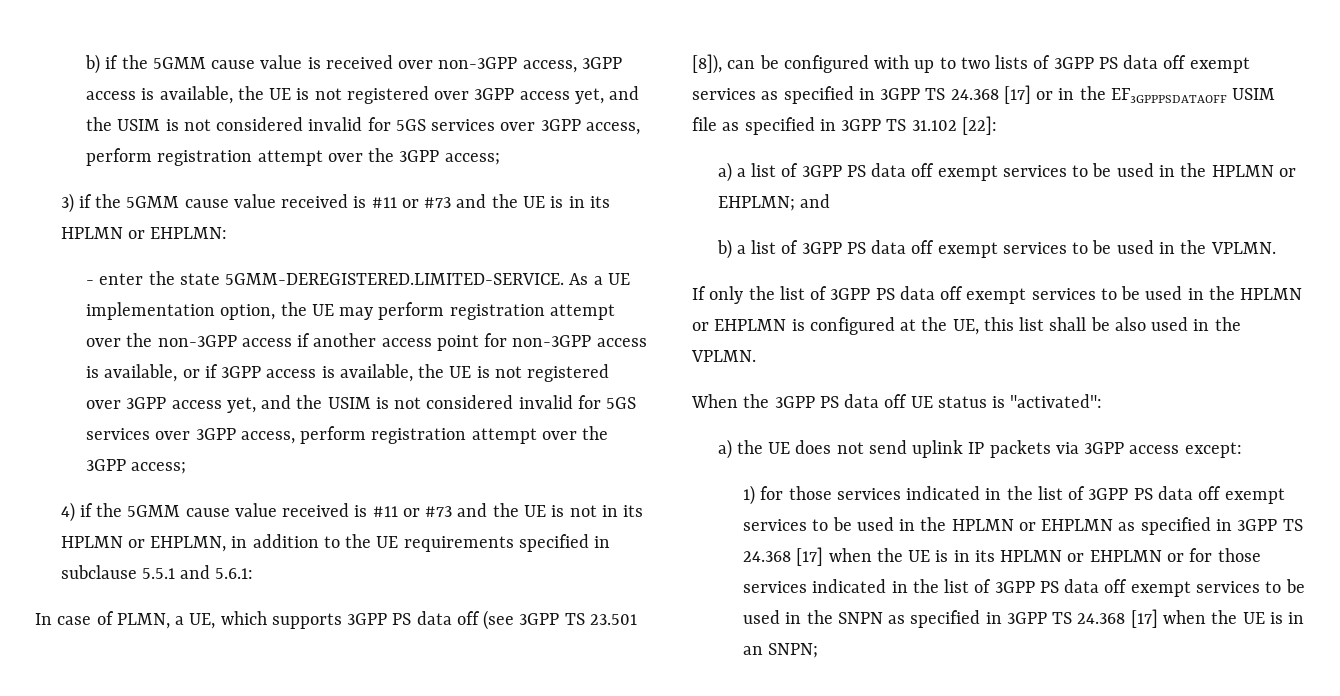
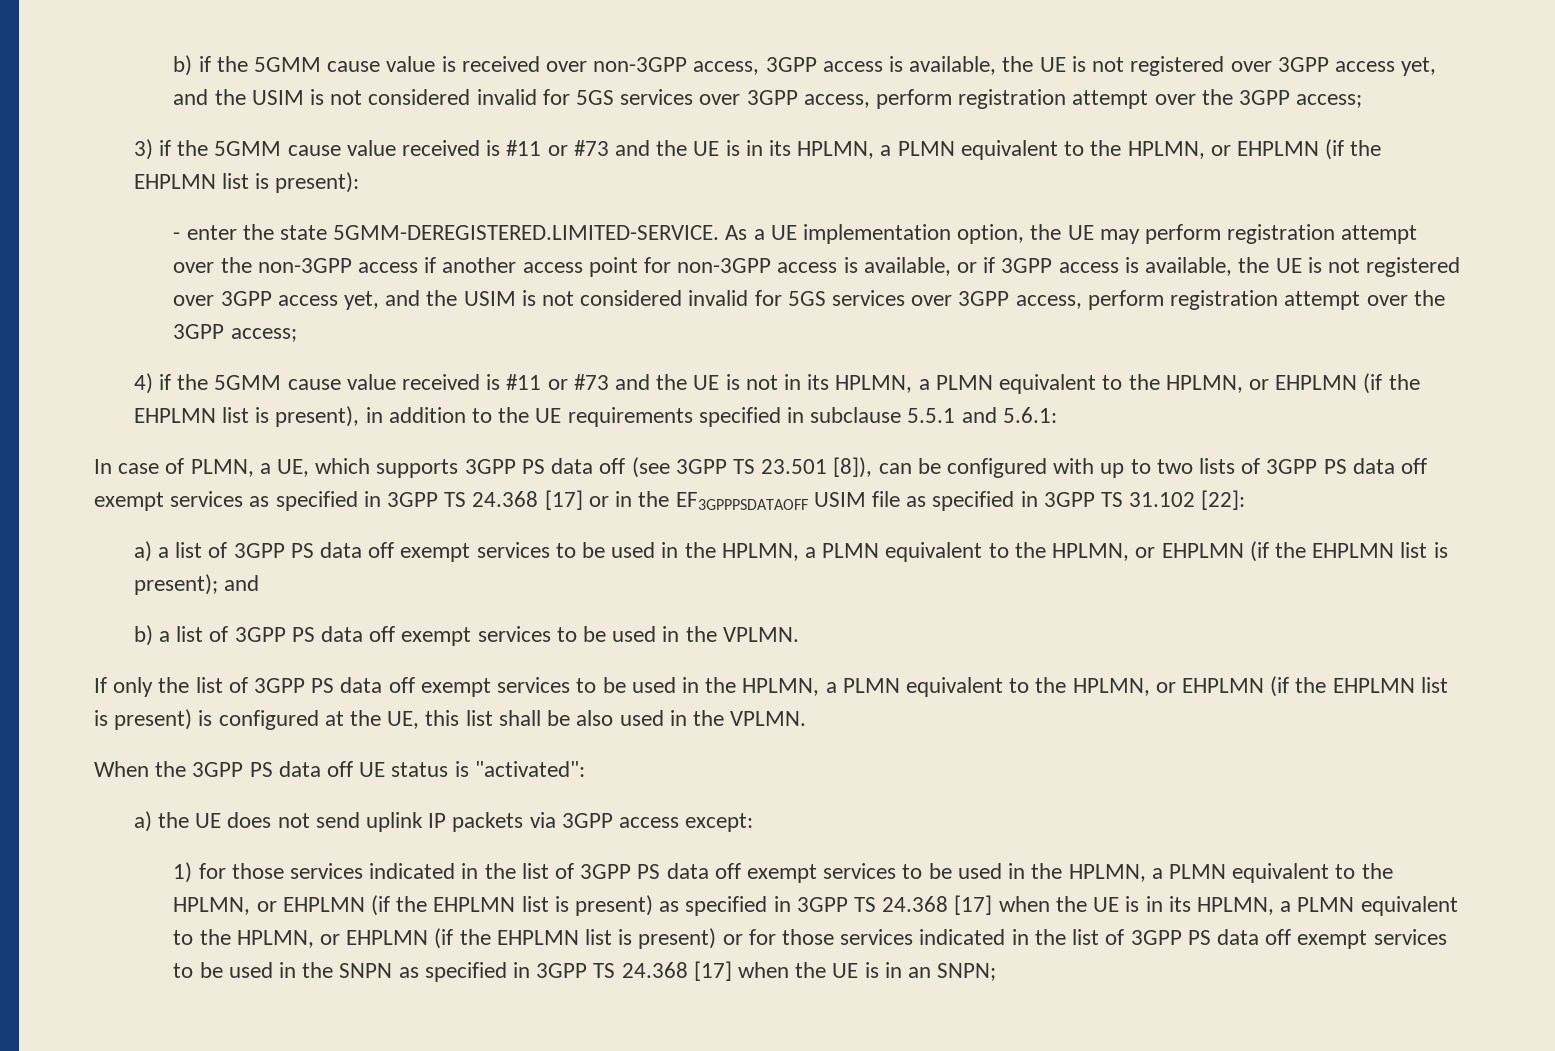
[60,227,228,239] HPLMN or EHPLMN: -> [797,139,1382,160] [133,172,360,193] HPLMN, a PLMN equivalent to the HPLMN, or EHPLMN (if the EHPLMN list is present):
[60,536,227,552] HPLMN or EHPLMN, -> [835,373,1420,394] [133,406,360,427] HPLMN, a PLMN equivalent to the HPLMN, or EHPLMN (if the EHPLMN list is present),
[1211,165,1296,177] [717,196,795,211] HPLMN or EHPLMN; -> [721,541,1448,562] [133,574,218,595] HPLMN, a PLMN equivalent to the HPLMN, or EHPLMN (if the EHPLMN list is present);
[1240,288,1303,300] [692,319,787,331] HPLMN or EHPLMN -> [742,676,1448,697] [94,709,193,730] HPLMN, a PLMN equivalent to the HPLMN, or EHPLMN (if the EHPLMN list is present)
[951,519,1114,531] HPLMN or EHPLMN -> [1068,863,1393,883] [173,895,654,916] HPLMN, a PLMN equivalent to the HPLMN, or EHPLMN (if the EHPLMN list is present)
[1000,550,1162,562] HPLMN or EHPLMN -> [1196,896,1458,916] [173,928,717,949] HPLMN, a PLMN equivalent to the HPLMN, or EHPLMN (if the EHPLMN list is present)

